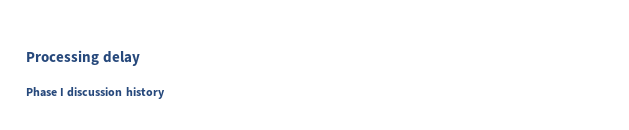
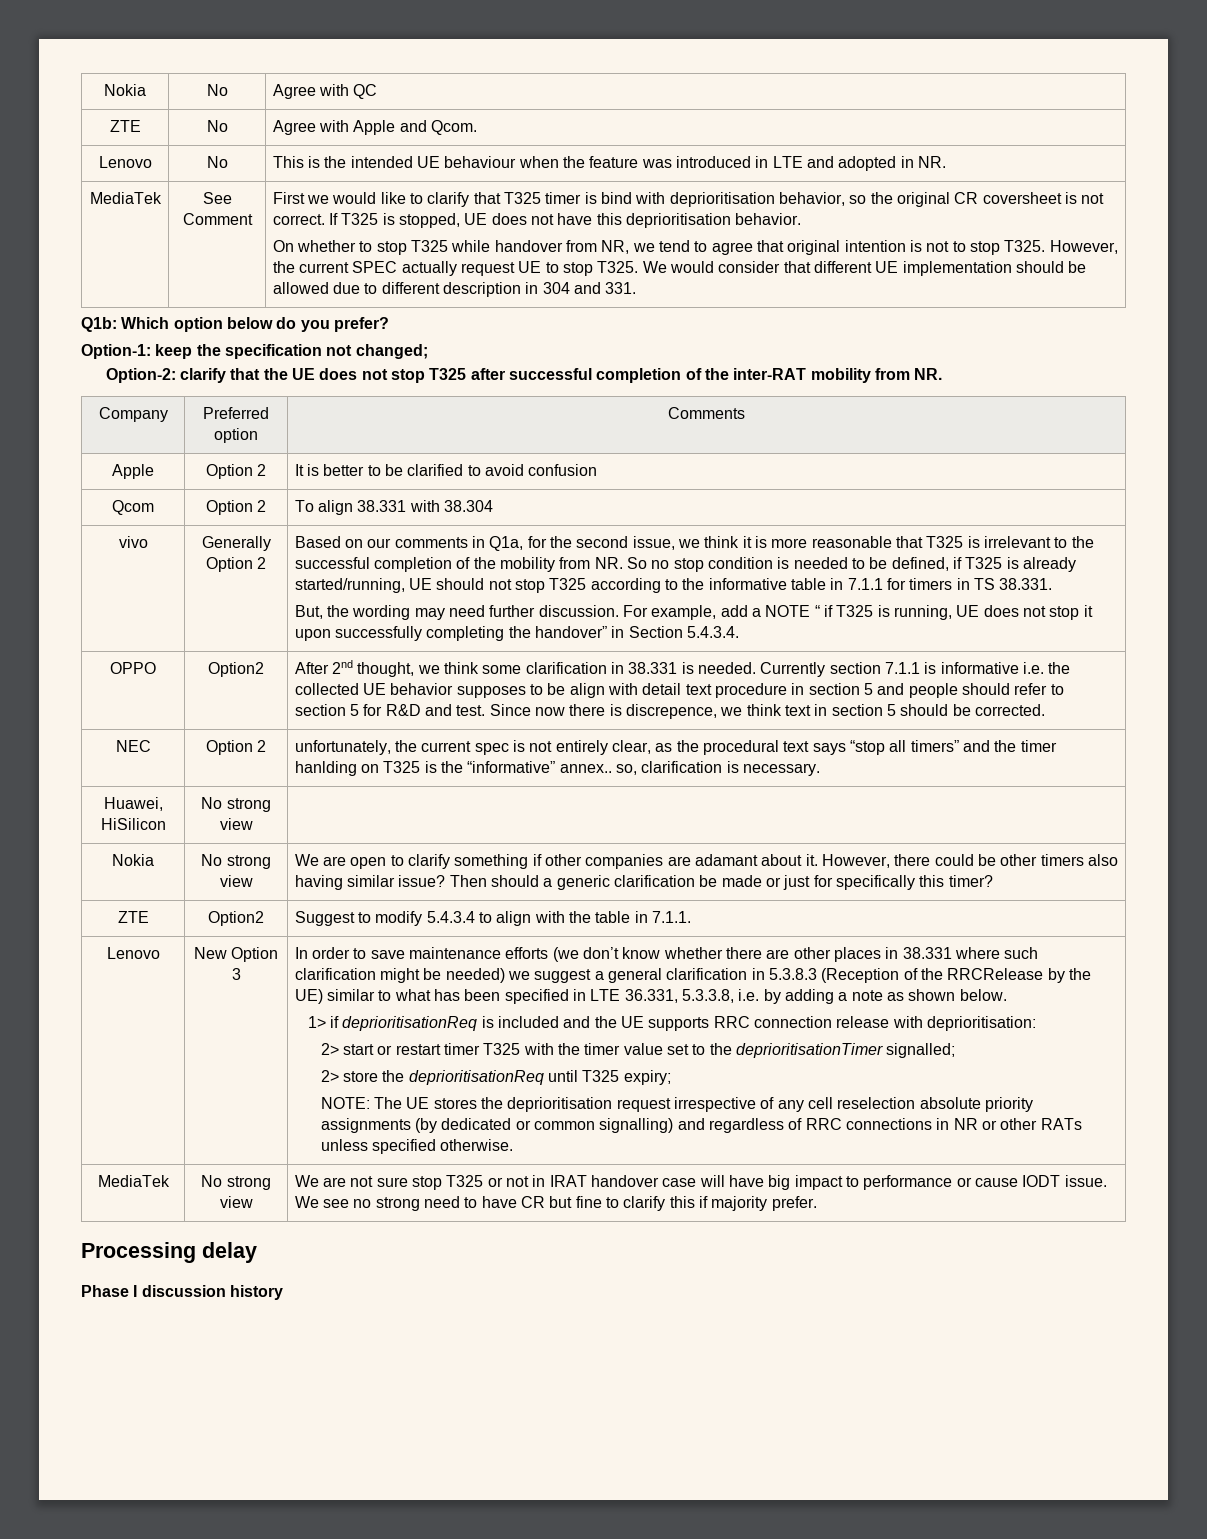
(26, 57) none -> [104,84,146,96] [206,84,228,96] [272,84,378,99] [109,120,141,132] [206,120,228,132] [272,120,478,135] [98,156,152,168] [206,156,228,168] [272,156,946,171] [89,192,162,204] [202,192,232,204] [182,213,253,225] [272,192,1105,207] [272,213,802,228] [272,240,1118,255] [272,261,1087,276] [272,282,637,297] [81,317,389,332] [81,344,428,359] [105,368,943,383] [98,407,168,422] [203,407,269,419] [214,428,258,443] [668,407,745,419] [112,464,154,479] [205,464,267,479] [294,464,598,476] [112,500,154,515] [205,500,267,515] [294,500,494,515] [118,536,148,548] [201,536,271,551] [205,557,267,572] [294,536,1094,551] [294,557,1076,572] [294,578,1053,593] [294,605,1093,620] [294,626,740,641] [110,662,156,674] [208,662,264,677] [294,660,1071,677] [294,683,1064,698] [294,704,1045,719] [115,740,151,752] [205,740,267,755] [294,740,1057,755] [294,761,821,776] [103,797,163,811] [100,818,166,830] [201,797,271,812] [219,818,253,830] [112,854,154,866] [201,854,271,869] [219,875,253,887] [294,854,1118,869] [294,875,993,890] [117,911,149,923] [208,911,264,926] [294,911,692,926] [106,947,160,959] [193,947,279,962] [231,968,241,980] [294,947,1039,962] [294,968,1091,983] [294,989,1007,1004] [307,1016,1036,1031] [320,1043,956,1058] [320,1070,671,1085] [320,1097,1033,1112] [320,1118,1082,1133] [320,1139,514,1154] [97,1175,170,1187] [201,1175,271,1190] [219,1196,253,1208] [294,1175,1107,1190] [294,1196,817,1211] Nokia | No | Agree with QC // ZTE | No | Agree with Apple and Qcom. // Lenovo | No | This is the intended UE behaviour when the feature was introduced in LTE and adopted in NR. // MediaTek | See Comment | First we would like to clarify that T325 timer is bind with deprioritisation behavior, so the original CR coversheet is not correct. If T325 is stopped, UE does not have this deprioritisation behavior. // On whether to stop T325 while handover from NR, we tend to agree that original intention is not to stop T325. However, the current SPEC actually request UE to stop T325. We would consider that different UE implementation should be allowed due to different description in 304 and 331. // Q1b: Which option below do you prefer? // Option-1: keep the specification not changed; // Option-2: clarify that the UE does not stop T325 after successful completion of the inter-RAT mobility from NR. // Company | Preferred option | Comments // Apple | Option 2 | It is better to be clarified to avoid confusion // Qcom | Option 2 | To align 38.331 with 38.304 // vivo | Generally Option 2 | Based on our comments in Q1a, for the second issue, we think it is more reasonable that T325 is irrelevant to the successful completion of the mobility from NR. So no stop condition is needed to be defined, if T325 is already started/running, UE should not stop T325 according to the informative table in 7.1.1 for timers in TS 38.331. // But, the wording may need further discussion. For example, add a NOTE “ if T325 is running, UE does not stop it upon successfully completing the handover” in Section 5.4.3.4. // OPPO | Option2 | After 2nd thought, we think some clarification in 38.331 is needed. Currently section 7.1.1 is informative i.e. the collected UE behavior supposes to be align with detail text procedure in section 5 and people should refer to section 5 for R&D and test. Since now there is discrepence, we think text in section 5 should be corrected. // NEC | Option 2 | unfortunately, the current spec is not entirely clear, as the procedural text says “stop all timers” and the timer hanlding on T325 is the “informative” annex.. so, clarification is necessary. // Huawei, HiSilicon | No strong view | // Nokia | No strong view | We are open to clarify something if other companies are adamant about it. However, there could be other timers also having similar issue? Then should a generic clarification be made or just for specifically this timer? // ZTE | Option2 | Suggest to modify 5.4.3.4 to align with the table in 7.1.1. // Lenovo | New Option 3 | In order to save maintenance efforts (we don’t know whether there are other places in 38.331 where such clarification might be needed) we suggest a general clarification in 5.3.8.3 (Reception of the RRCRelease by the UE) similar to what has been specified in LTE 36.331, 5.3.3.8, i.e. by adding a note as shown below. // 1> if deprioritisationReq is included and the UE supports RRC connection release with deprioritisation: // 2> start or restart timer T325 with the timer value set to the deprioritisationTimer signalled; // 2> store the deprioritisationReq until T325 expiry; // NOTE: The UE stores the deprioritisation request irrespective of any cell reselection absolute priority assignments (by dedicated or common signalling) and regardless of RRC connections in NR or other RATs unless specified otherwise. // MediaTek | No strong view | We are not sure stop T325 or not in IRAT handover case will have big impact to performance or cause IODT issue. We see no strong need to have CR but fine to clarify this if majority prefer. //

